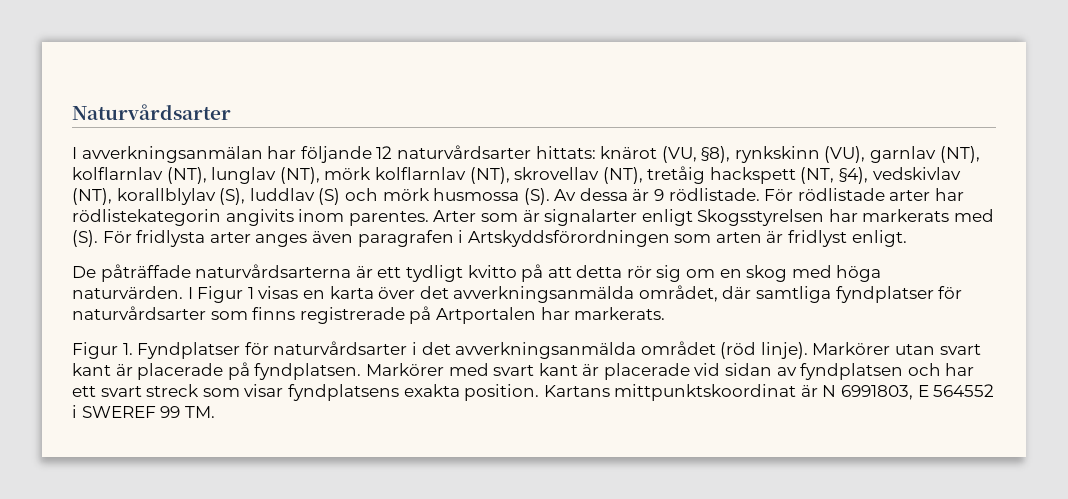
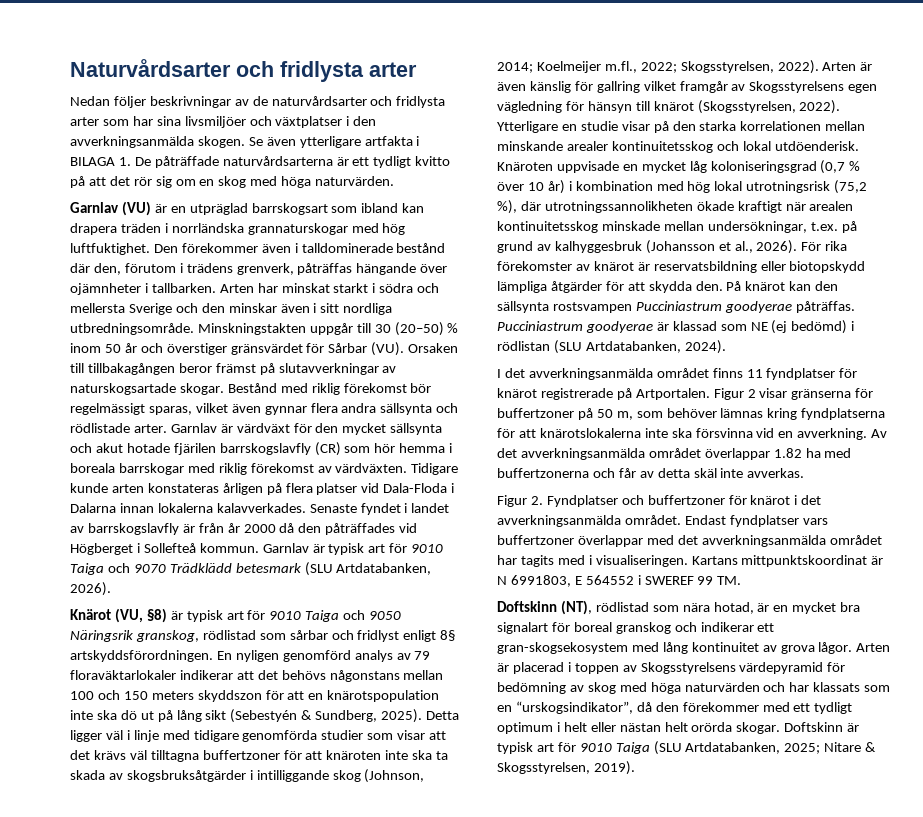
[72,145,980,163] [72,166,961,184] [72,188,965,205] [72,209,995,226] [72,230,907,247] // I avverkningsanmälan har följande 12 naturvårdsarter hittats: knärot (VU, §8), rynkskinn (VU), garnlav (NT), kolflarnlav (NT), lunglav (NT), mörk kolflarnlav (NT), skrovellav (NT), tretåig hackspett (NT, §4), vedskivlav (NT), korallblylav (S), luddlav (S) och mörk husmossa (S). Av dessa är 9 rödlistade. För rödlistade arter har rödlistekategorin angivits inom parentes. Arter som är signalarter enligt Skogsstyrelsen har markerats med (S). För fridlysta arter anges även paragrafen i Artskyddsförordningen som arten är fridlyst enligt. // -> [236,61,417,82] [70,96,446,108] [70,116,377,128] [70,136,420,148] [70,157,131,166] och fridlysta arter // Nedan följer beskrivningar av de naturvårdsarter och fridlysta arter som har sina livsmiljöer och växtplatser i den avverkningsanmälda skogen. Se även ytterligare artfakta i BILAGA 1.
[576,265,623,278] detta -> [109,176,130,186] det
[187,285,963,303] [72,306,666,324] [72,341,981,359] [72,362,975,380] [72,384,540,401] I Figur 1 visas en karta över det avverkningsanmälda området, där samtliga fyndplatser för naturvårdsarter som finns registrerade på Artportalen har markerats. // Figur 1. Fyndplatser för naturvårdsarter i det avverkningsanmälda området (röd linje). Markörer utan svart kant är placerade på fyndplatsen. Markörer med svart kant är placerade vid sidan av fyndplatsen och har ett svart streck som visar fyndplatsens exakta position. -> [70,201,425,216] [70,223,406,235] [70,243,446,255] [70,263,448,275] [70,283,440,295] [70,303,393,315] [70,322,459,336] [70,342,459,356] [70,363,397,375] [70,383,432,395] [70,403,459,415] [70,423,443,435] [70,442,453,456] [70,463,459,475] [70,483,455,495] [70,503,450,515] [70,523,418,535] [70,543,444,555] [70,562,432,576] [70,582,111,596] [70,608,402,623] [70,630,456,642] [70,650,431,662] [70,670,444,682] [70,690,440,702] [70,709,460,723] [70,730,447,742] [70,750,449,762] [70,769,425,783] [497,60,873,74] [497,81,878,93] [497,100,841,114] [497,121,866,133] [497,141,859,153] [497,160,861,174] [497,180,868,194] [497,200,854,214] [497,221,857,233] [497,240,848,254] [497,261,866,273] [497,281,839,293] [497,301,855,313] [497,320,855,334] [497,340,726,354] [497,368,858,380] [497,388,874,400] [497,408,886,420] [497,428,888,440] [497,448,852,460] [497,468,805,478] [497,495,822,507] [497,515,828,527] [497,535,882,547] [497,555,688,567] // Garnlav (VU) är en utpräglad barrskogsart som ibland kan drapera träden i norrländska grannaturskogar med hög luftfuktighet. Den förekommer även i talldominerade bestånd där den, förutom i trädens grenverk, påträffas hängande över ojämnheter i tallbarken. Arten har minskat starkt i södra och mellersta Sverige och den minskar även i sitt nordliga utbredningsområde. Minskningstakten uppgår till 30 (20–50) % inom 50 år och överstiger gränsvärdet för Sårbar (VU). Orsaken till tillbakagången beror främst på slutavverkningar av naturskogsartade skogar. Bestånd med riklig förekomst bör regelmässigt sparas, vilket även gynnar flera andra sällsynta och rödlistade arter. Garnlav är värdväxt för den mycket sällsynta och akut hotade fjärilen barrskogslavfly (CR) som hör hemma i boreala barrskogar med riklig förekomst av värdväxten. Tidigare kunde arten konstateras årligen på flera platser vid Dala-Floda i Dalarna innan lokalerna kalavverkades. Senaste fyndet i landet av barrskogslavfly är från år 2000 då den påträffades vid Högberget i Sollefteå kommun. Garnlav är typisk art för 9010 Taiga och 9070 Trädklädd betesmark (SLU Artdatabanken, 2026). // Knärot (VU, §8) är typisk art för 9010 Taiga och 9050 Näringsrik granskog, rödlistad som sårbar och fridlyst enligt 8§ artskyddsförordningen. En nyligen genomförd analys av 79 floraväktarlokaler indikerar att det behövs någonstans mellan 100 och 150 meters skyddszon för att en knärotspopulation inte ska dö ut på lång sikt (Sebestyén & Sundberg, 2025). Detta ligger väl i linje med tidigare genomförda studier som visar att det krävs väl tilltagna buffertzoner för att knäroten inte ska ta skada av skogsbruksåtgärder i intilliggande skog (Johnson, 2014; Koelmeijer m.fl., 2022; Skogsstyrelsen, 2022). Arten är även känslig för gallring vilket framgår av Skogsstyrelsens egen vägledning för hänsyn till knärot (Skogsstyrelsen, 2022). Ytterligare en studie visar på den starka korrelationen mellan minskande arealer kontinuitetsskog och lokal utdöenderisk. Knäroten uppvisade en mycket låg koloniseringsgrad (0,7 % över 10 år) i kombination med hög lokal utrotningsrisk (75,2 %), där utrotningssannolikheten ökade kraftigt när arealen kontinuitetsskog minskade mellan undersökningar, t.ex. på grund av kalhyggesbruk (Johansson et al., 2026). För rika förekomster av knärot är reservatsbildning eller biotopskydd lämpliga åtgärder för att skydda den. På knärot kan den sällsynta rostsvampen Pucciniastrum goodyerae påträffas. Pucciniastrum goodyerae är klassad som NE (ej bedömd) i rödlistan (SLU Artdatabanken, 2024). // I det avverkningsanmälda området finns 11 fyndplatser för knärot registrerade på Artportalen. Figur 2 visar gränserna för buffertzoner på 50 m, som behöver lämnas kring fyndplatserna för att knärotslokalerna inte ska försvinna vid en avverkning. Av det avverkningsanmälda området överlappar 1.82 ha med buffertzonerna och får av detta skäl inte avverkas. // Figur 2. Fyndplatser och buffertzoner för knärot i det avverkningsanmälda området. Endast fyndplatser vars buffertzoner överlappar med det avverkningsanmälda området har tagits med i visualiseringen.
(215, 412) none -> [497,600,861,615] [497,622,775,634] [497,642,891,654] [497,662,846,674] [497,682,891,694] [497,701,853,714] [497,722,860,734] [497,741,877,755] [497,761,635,775] // Doftskinn (NT), rödlistad som nära hotad, är en mycket bra signalart för boreal granskog och indikerar ett gran-skogsekosystem med lång kontinuitet av grova lågor. Arten är placerad i toppen av Skogsstyrelsens värdepyramid för bedömning av skog med höga naturvärden och har klassats som en “urskogsindikator”, då den förekommer med ett tydligt optimum i helt eller nästan helt orörda skogar. Doftskinn är typisk art för 9010 Taiga (SLU Artdatabanken, 2025; Nitare & Skogsstyrelsen, 2019).

